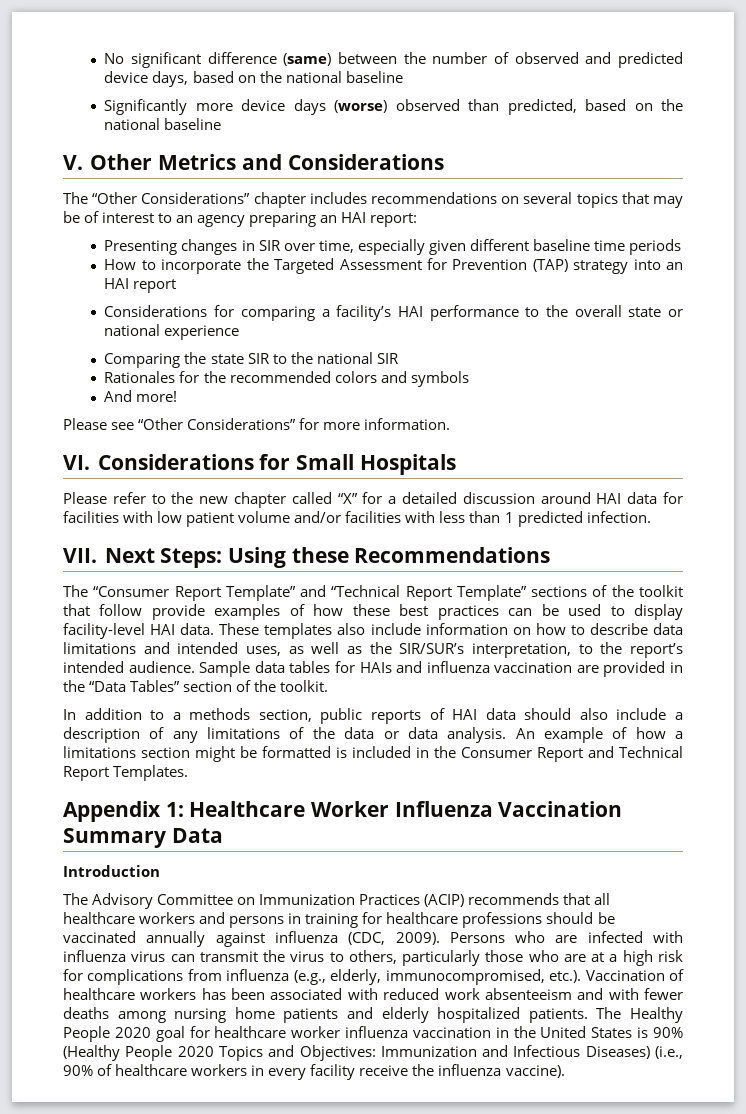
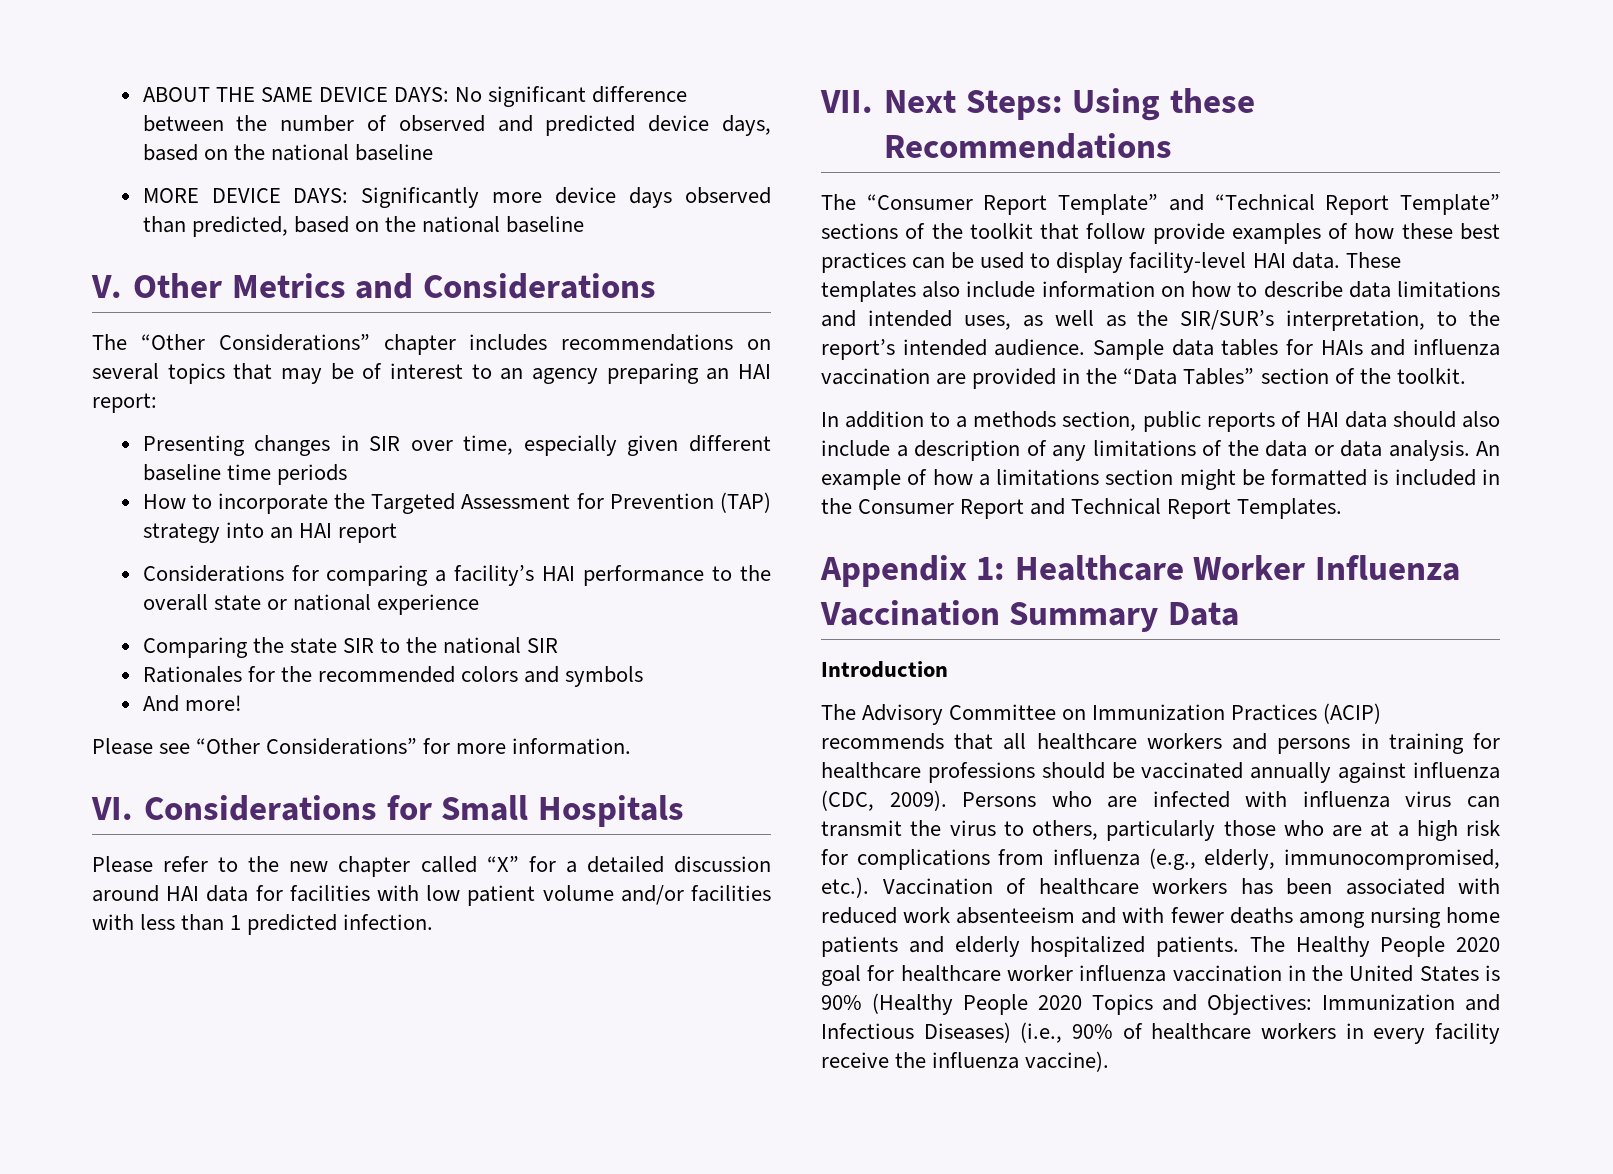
(104, 58) none -> [142,87,449,102] ABOUT THE SAME DEVICE DAYS:
[283,53,332,66] (same) -> (688, 94) none
(403, 77) none -> [142,188,349,203] MORE DEVICE DAYS:
[334,100,388,113] (worse) -> (673, 197) none

